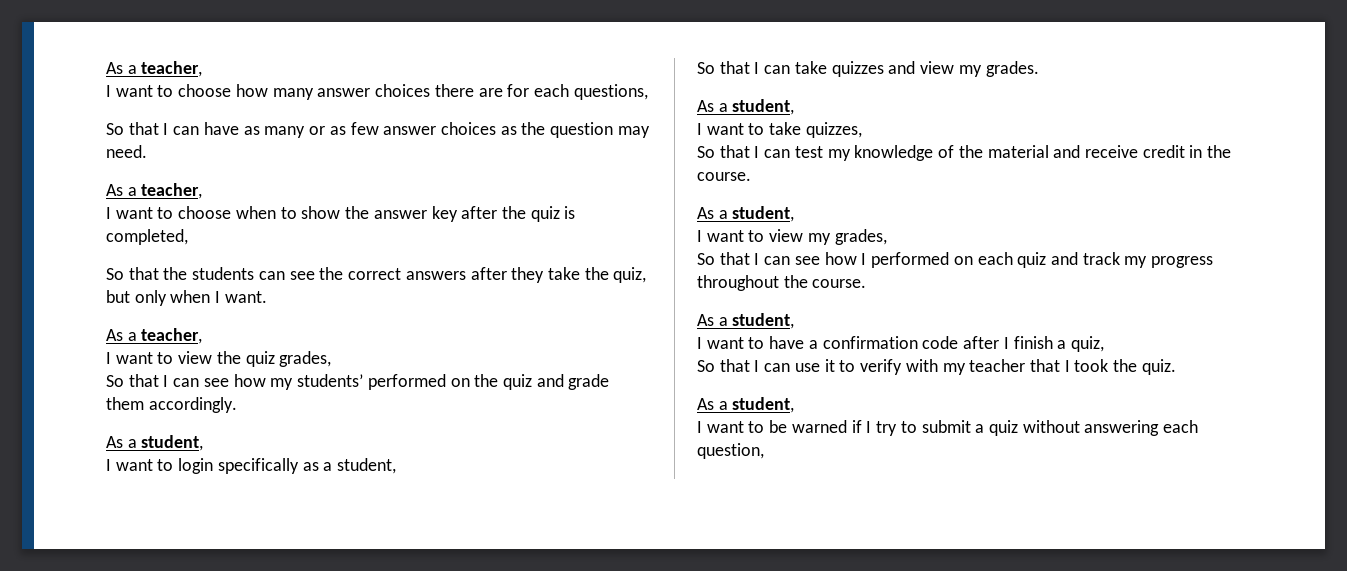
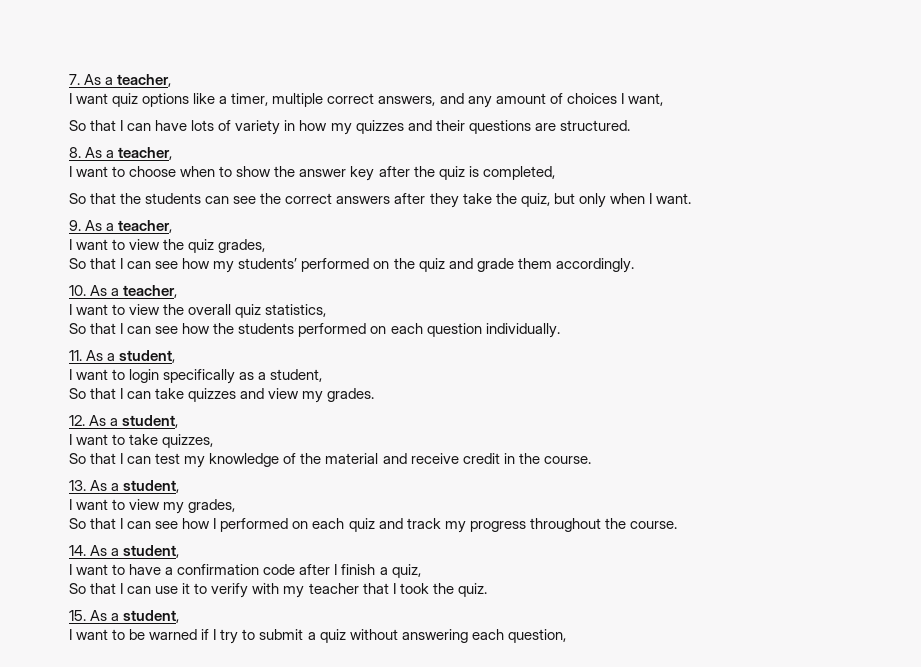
[106,61,203,77] [106,84,648,100] As a teacher, // I want to choose how many answer choices there are for each questions, -> [69,74,172,87] [69,93,663,108] 7. As a teacher, // I want quiz options like a timer, multiple correct answers, and any amount of choices I want,
[243,122,650,138] [106,145,147,158] as many or as few answer choices as the question may need. // -> [191,120,630,135] [69,147,81,158] lots of variety in how my quizzes and their questions are structured. // 8.
(267, 297) none -> [69,220,81,231] 9.
(237, 405) none -> [69,285,178,298] [69,304,327,318] [69,323,560,338] [69,350,82,361] 10. As a teacher, // I want to view the overall quiz statistics, // So that I can see how the students performed on each question individually. // 11.
(1039, 69) none -> [69,415,85,426] 12.
(751, 176) none -> [69,480,86,491] 13.
(867, 283) none -> [69,545,86,556] 14.
(1176, 367) none -> [69,610,86,621] 15.

